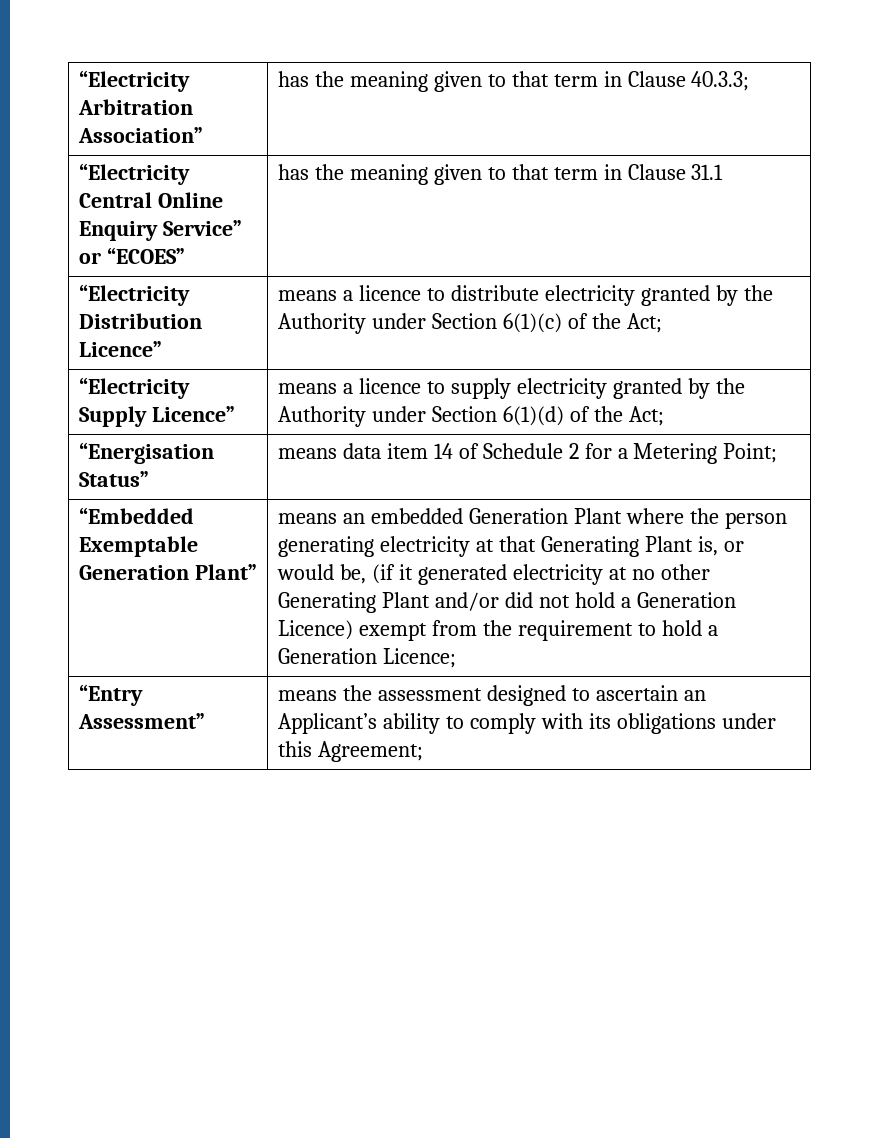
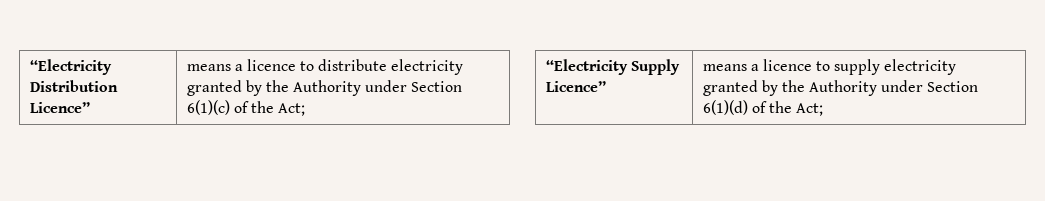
[79,70,191,92] [78,99,194,115] [78,127,204,143] [278,71,750,92] [79,163,191,185] [79,192,223,208] [79,220,242,241] [79,247,185,264] [278,164,724,185] [79,284,191,306] “Electricity Arbitration Association” | has the meaning given to that term in Clause 40.3.3; // “Electricity Central Online Enquiry Service” or “ECOES” | has the meaning given to that term in Clause 31.1 // “Electricity -> [29,59,112,75] “Electricity
[79,442,215,464] [79,471,150,487] [278,443,778,464] [79,507,195,524] [79,536,199,557] [79,564,257,580] [278,508,787,529] [278,536,744,557] [277,564,710,585] [278,592,736,613] [278,620,718,641] [278,648,456,668] [79,684,144,706] [78,713,206,729] [278,685,706,706] [278,713,776,734] [278,741,423,762] // “Energisation Status” | means data item 14 of Schedule 2 for a Metering Point; // “Embedded Exemptable Generation Plant” | means an embedded Generation Plant where the person generating electricity at that Generating Plant is, or would be, (if it generated electricity at no other Generating Plant and/or did not hold a Generation Licence) exempt from the requirement to hold a Generation Licence; // “Entry Assessment” | means the assessment designed to ascertain an Applicant’s ability to comply with its obligations under this Agreement; -> (824, 109) none

